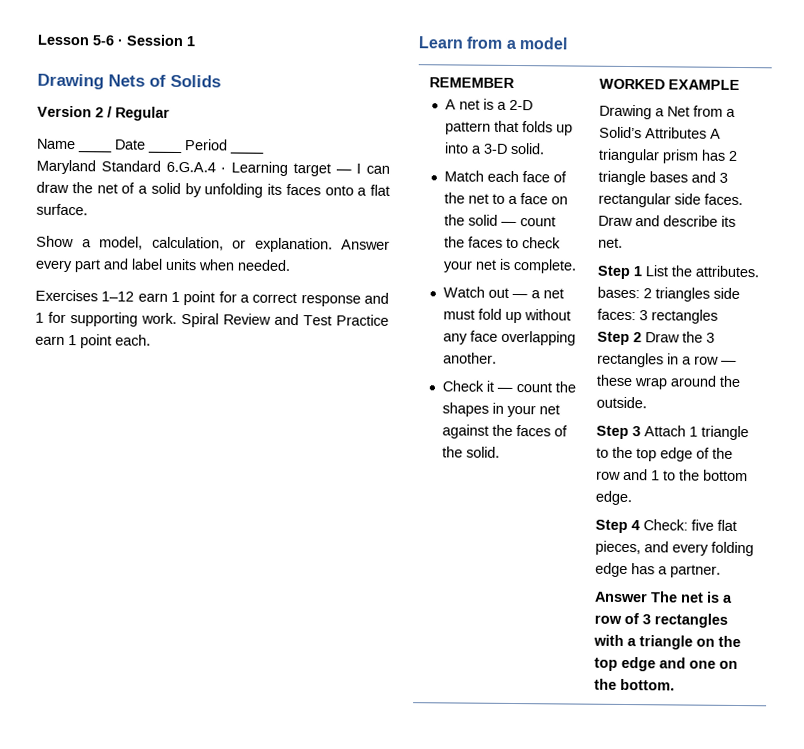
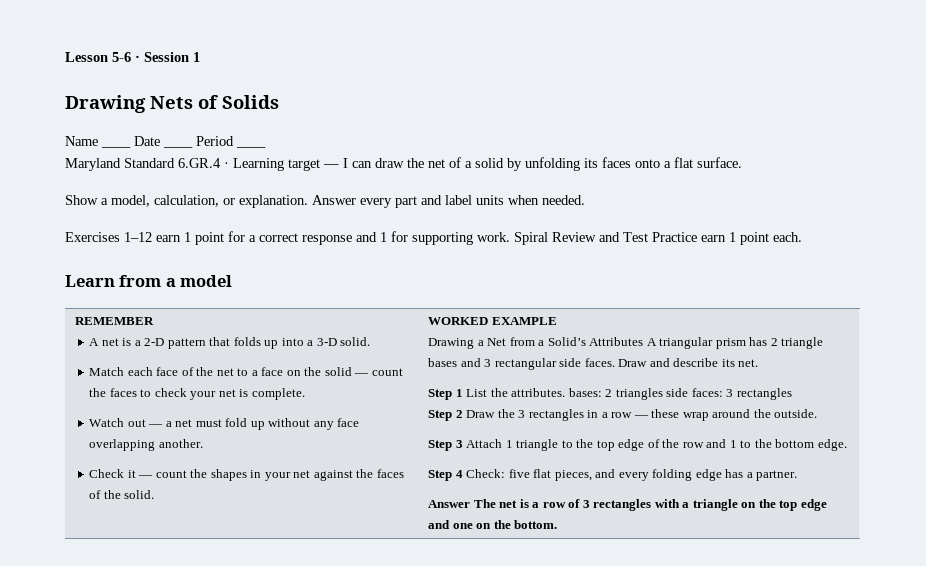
[37,105,170,121] // Version 2 / Regular -> (279, 102) none
[165,161,216,173] 6.G.A.4 -> [178,158,221,168] 6.GR.4

